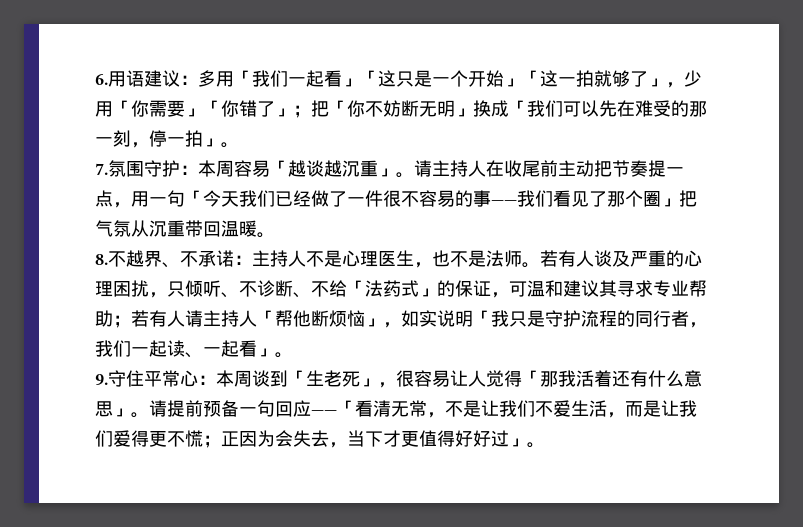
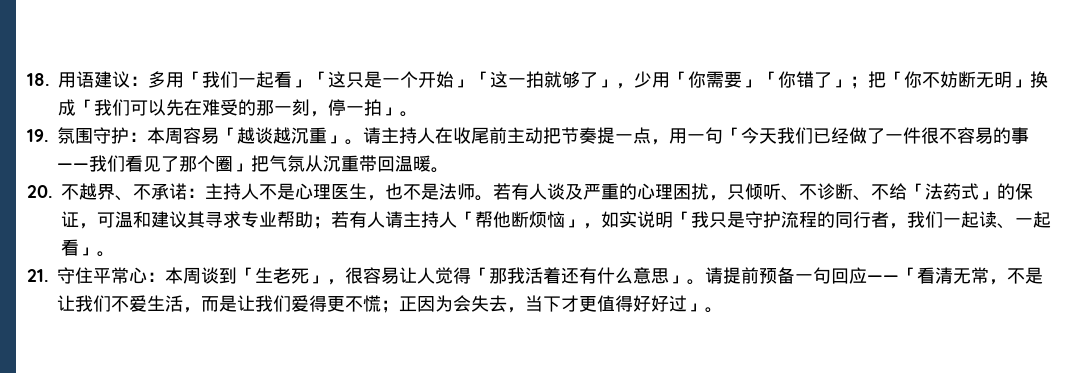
[95,74,108,85] 6. -> [27,73,49,86] 18.
[95,163,108,175] 7. -> [27,129,48,142] 19.
[95,254,108,265] 8. -> [27,185,52,198] 20.
[95,374,108,385] 9. -> [27,269,48,282] 21.

